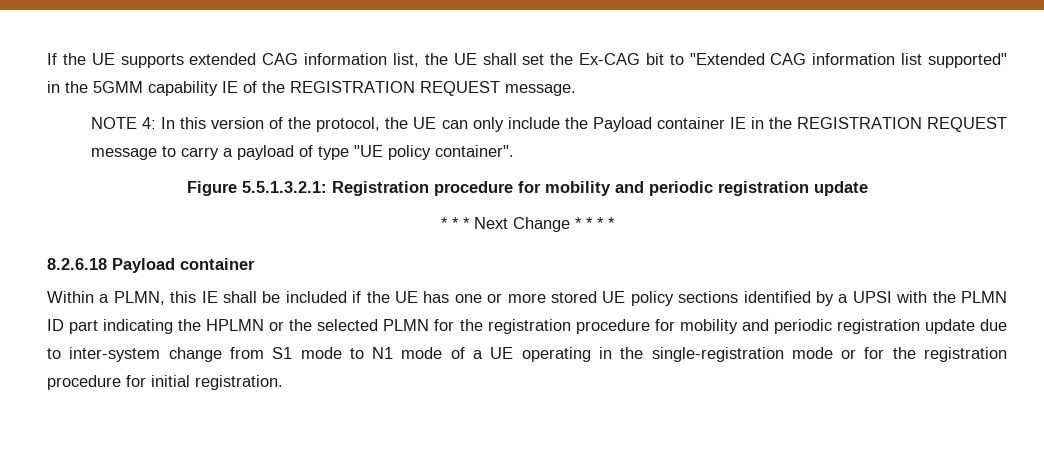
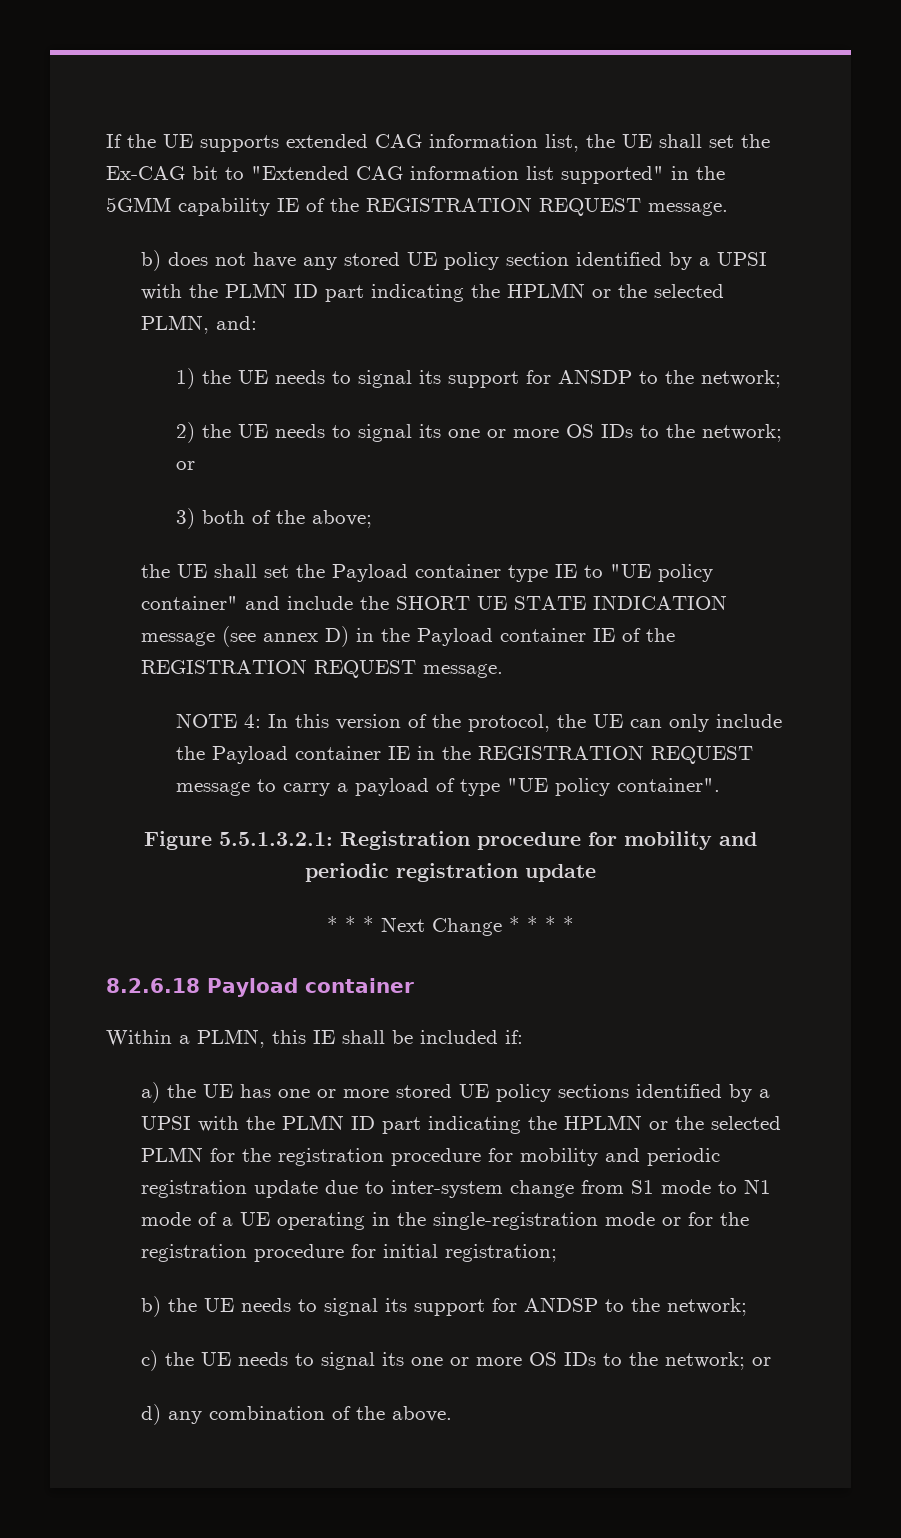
(576, 90) none -> [140,250,767,271] [140,283,724,302] [140,315,257,334] [175,368,781,389] [175,422,782,443] [175,461,195,470] [175,508,372,529] [140,564,713,582] [140,595,727,610] [140,626,675,647] [140,659,503,678] // b) does not have any stored UE policy section identified by a UPSI with the PLMN ID part indicating the HPLMN or the selected PLMN, and: // 1) the UE needs to signal its support for ANSDP to the network; // 2) the UE needs to signal its one or more OS IDs to the network; or // 3) both of the above; // the UE shall set the Payload container type IE to "UE policy container" and include the SHORT UE STATE INDICATION message (see annex D) in the Payload container IE of the REGISTRATION REQUEST message.
[352,291,362,303] if -> [505,1030,523,1044] [140,1082,160,1103] if: // a)
[195,375,283,390] registration. -> [444,1244,557,1262] [140,1296,747,1317] [140,1350,771,1371] [140,1404,452,1425] registration; // b) the UE needs to signal its support for ANDSP to the network; // c) the UE needs to signal its one or more OS IDs to the network; or // d) any combination of the above.

